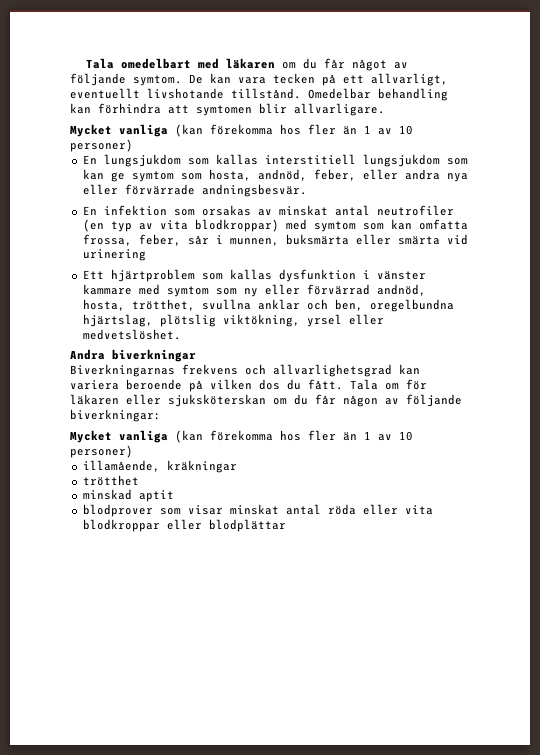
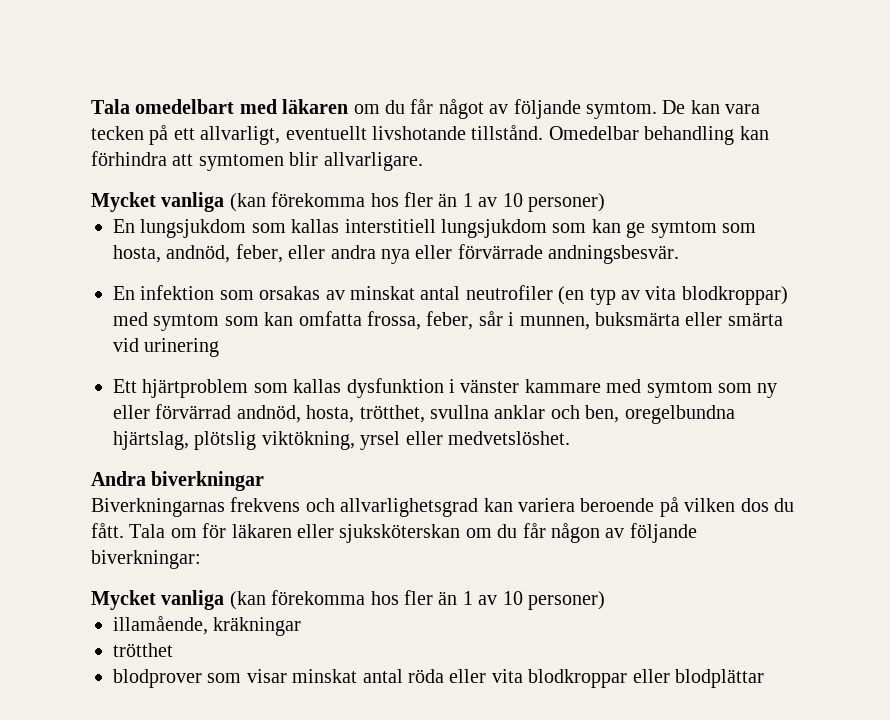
[82,489,174,502] // minskad aptit -> (173, 650) none

